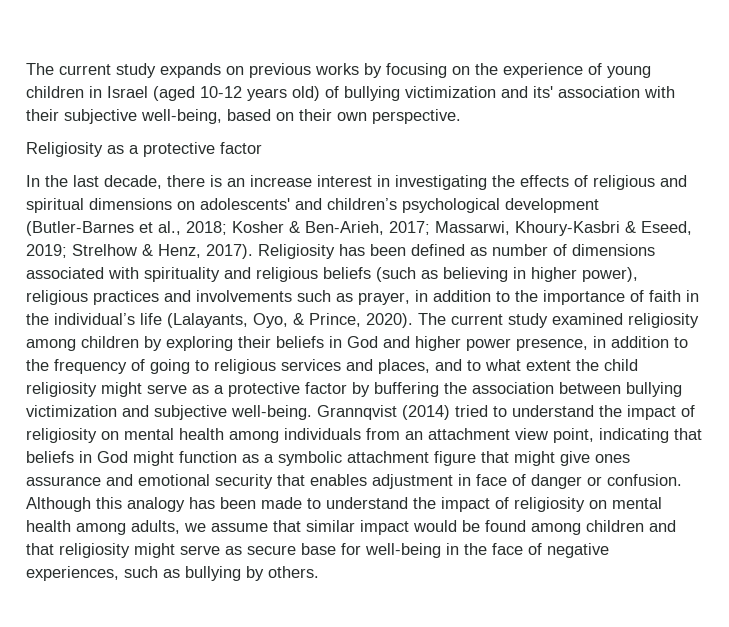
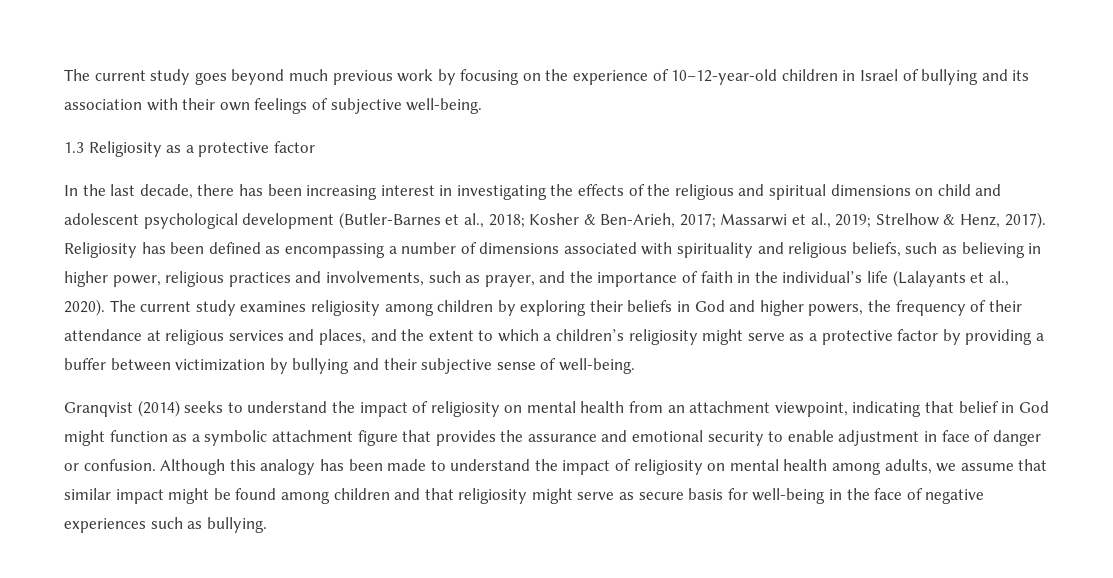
[26,63,359,78] The current study expands on previous works -> [64,69,434,85] The current study goes beyond much previous work
[607,66,651,78] young -> [671,69,778,85] 10–12-year-old
[153,86,675,101] [26,109,461,124] (aged 10-12 years old) of bullying victimization and its' association with their subjective well-being, based on their own perspective. // -> [902,69,1030,85] [64,98,483,114] [64,142,84,153] of bullying and its association with their own feelings of subjective well-being. // 1.3
[210,175,312,187] is an increase -> [238,184,378,200] has been increasing
(588, 181) none -> [647,184,671,196] the
[200,198,397,210] adolescents' and children’s -> [937,184,1002,196] [64,213,139,225] child and adolescent
[435,221,692,236] Massarwi, Khoury-Kasbri & Eseed, -> [720,213,831,228] Massarwi et al.,
(487, 251) none -> [284,243,397,258] encompassing a
[323,267,416,282] beliefs (such -> [851,242,938,257] beliefs, such
[582,267,638,282] power), -> [112,275,161,287] power,
[196,290,292,302] involvements -> [325,271,424,286] involvements,
[415,290,510,302] in addition to -> [539,271,566,283] and
[167,313,361,328] (Lalayants, Oyo, & Prince, -> [892,270,1009,287] (Lalayants et al.,
[552,313,623,325] examined -> [240,301,307,312] examines
[466,336,688,351] [26,359,209,374] power presence, in addition to the frequency of going to -> [808,300,1022,316] [64,329,161,341] powers, the frequency of their attendance at
[467,359,638,371] to what extent the child -> [401,329,625,342] the extent to which a children’s
[374,382,682,397] [26,405,695,420] [26,428,361,443] buffering the association between bullying victimization and subjective well-being. Grannqvist (2014) tried to understand the impact of religiosity on mental health among individuals -> [965,329,1044,345] [64,358,635,374] [64,400,625,417] providing a buffer between victimization by bullying and their subjective sense of well-being. // Granqvist (2014) seeks to understand the impact of religiosity on mental health
[515,428,594,443] view point, -> [774,402,848,417] viewpoint,
[26,451,74,463] beliefs -> [958,401,999,413] belief
[514,451,630,466] might give ones -> [435,430,524,446] provides the
[277,474,367,486] that enables -> [768,430,834,442] to enable
[413,520,457,532] would -> [168,488,210,504] might
[301,543,336,555] base -> [688,488,724,500] basis
[26,566,319,581] experiences, such as bullying by others. -> [64,517,267,533] experiences such as bullying.

